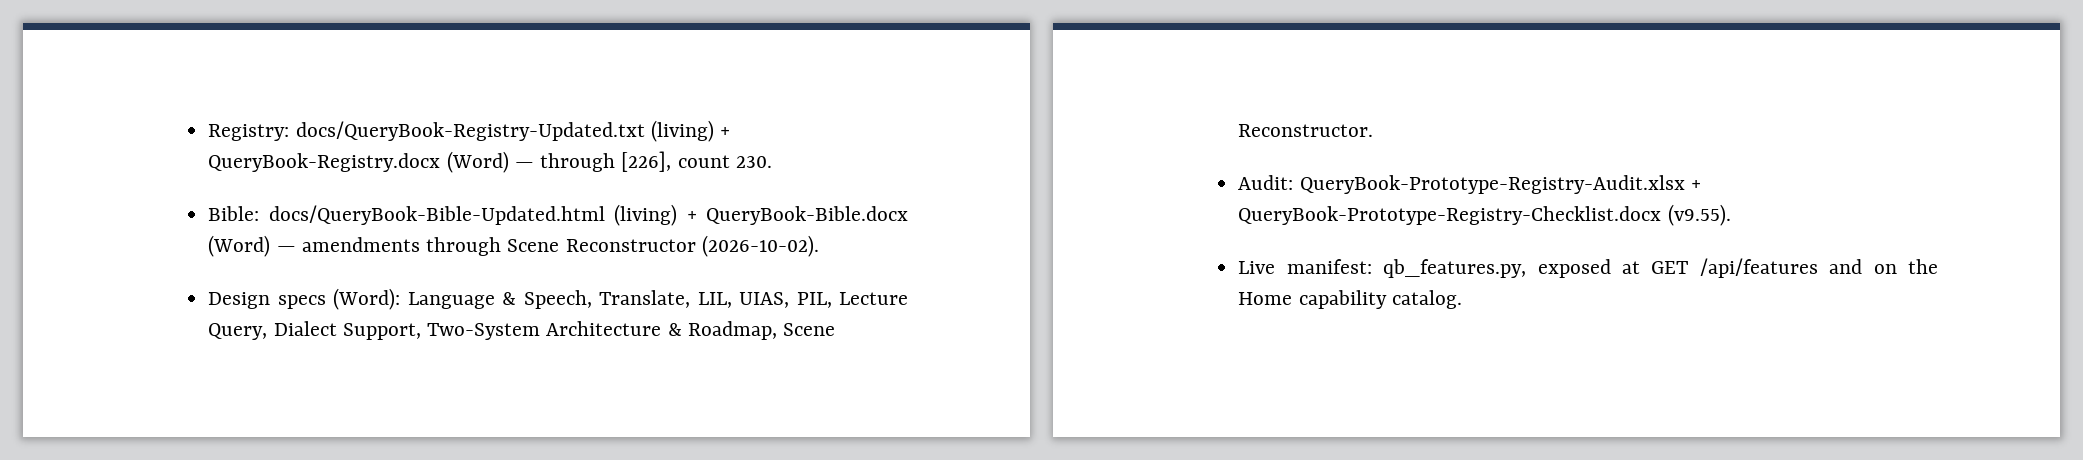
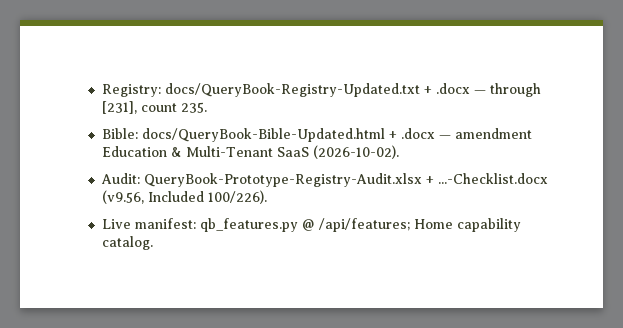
[650,120,731,142] [208,151,772,173] [208,204,908,226] [208,235,819,257] [208,288,908,310] [208,321,835,340] [1238,124,1374,137] [1238,175,1701,194] [1238,204,1731,226] [1238,258,1938,278] (living) + QueryBook-Registry.docx (Word) — through [226], count 230. // Bible: docs/QueryBook-Bible-Updated.html (living) + QueryBook-Bible.docx (Word) — amendments through Scene Reconstructor (2026-10-02). // Design specs (Word): Language & Speech, Translate, LIL, UIAS, PIL, Lecture Query, Dialect Support, Two-System Architecture & Roadmap, Scene Reconstructor. // Audit: QueryBook-Prototype-Registry-Audit.xlsx + QueryBook-Prototype-Registry-Checklist.docx (v9.55). // Live manifest: qb_features.py, exposed at GET /api/features and on the -> [423,83,541,97] [101,101,207,114] [101,128,532,142] [101,145,399,159] [100,173,548,187] [101,190,267,204] [101,218,410,232] + .docx — through [231], count 235. // Bible: docs/QueryBook-Bible-Updated.html + .docx — amendment Education & Multi-Tenant SaaS (2026-10-02). // Audit: QueryBook-Prototype-Registry-Audit.xlsx + ...-Checklist.docx (v9.56, Included 100/226). // Live manifest: qb_features.py @ /api/features;

